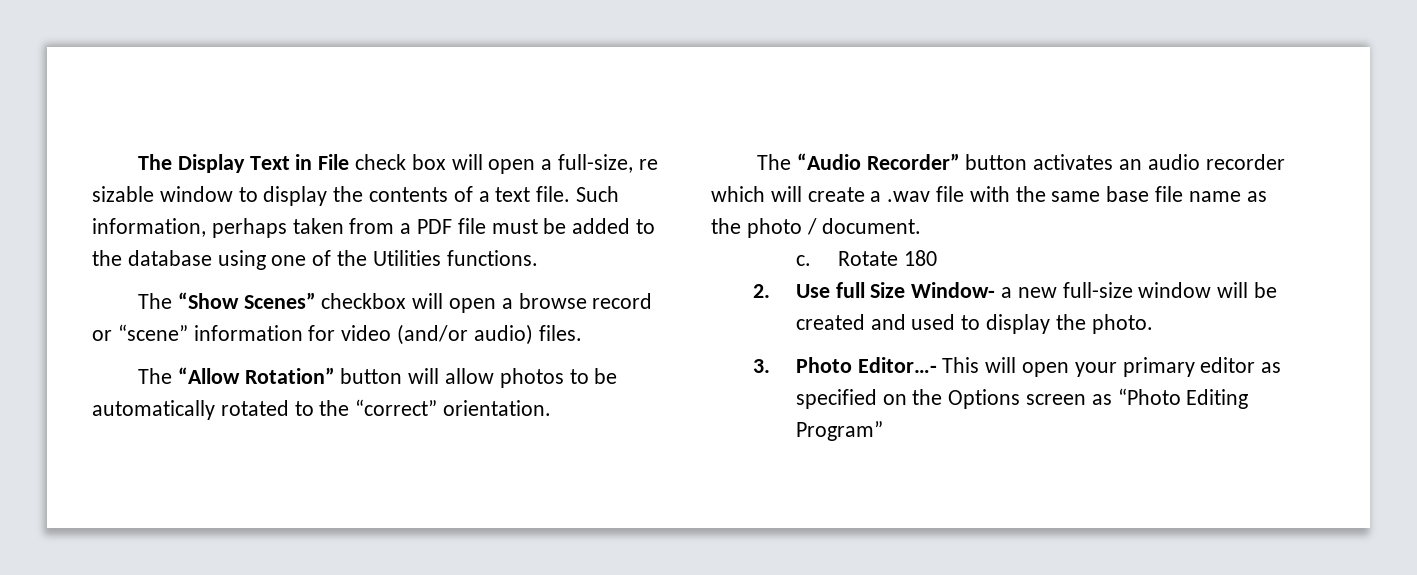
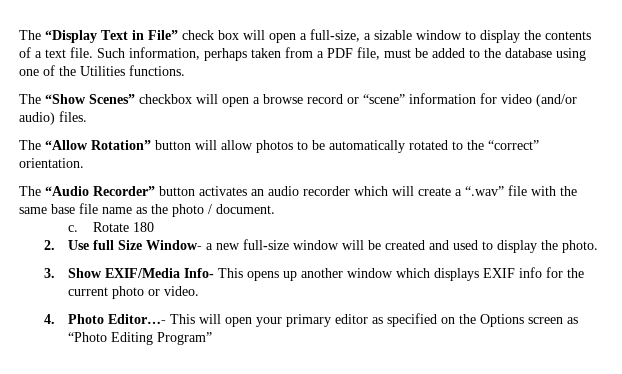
[138,154,245,173] The Display -> [19,30,97,43] The “Display
[318,154,350,170] File -> [148,30,178,40] File”
[638,159,658,170] re -> [364,33,371,40] a
[457,218,486,234] file -> [357,47,380,60] file,
[887,191,931,202] .wav -> [465,186,504,196] “.wav”
(771, 366) none -> [68,267,585,281] [68,286,200,299] [43,314,55,324] Show EXIF/Media Info- This opens up another window which displays EXIF info for the current photo or video. // 4.

